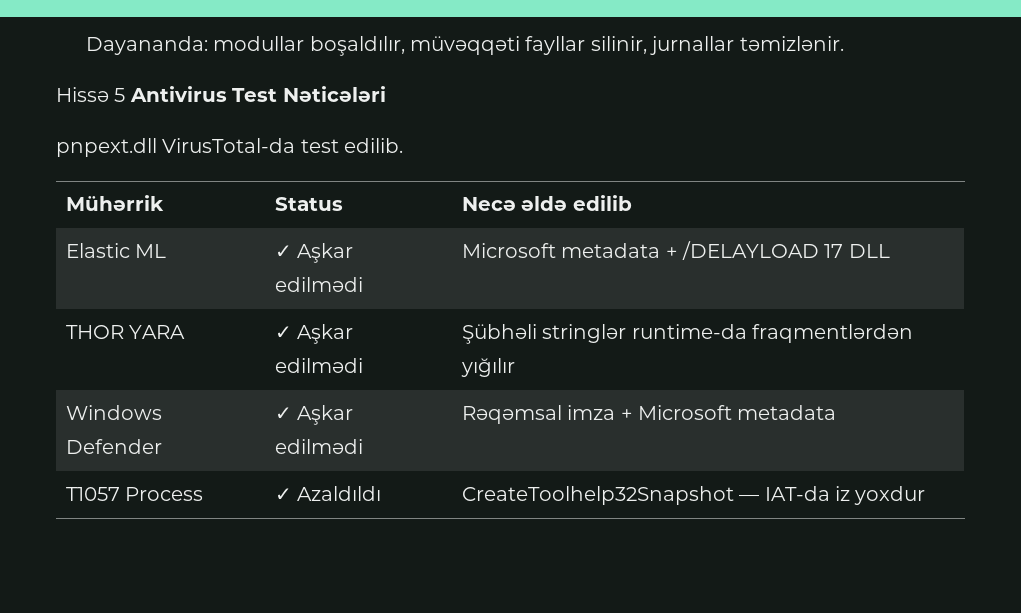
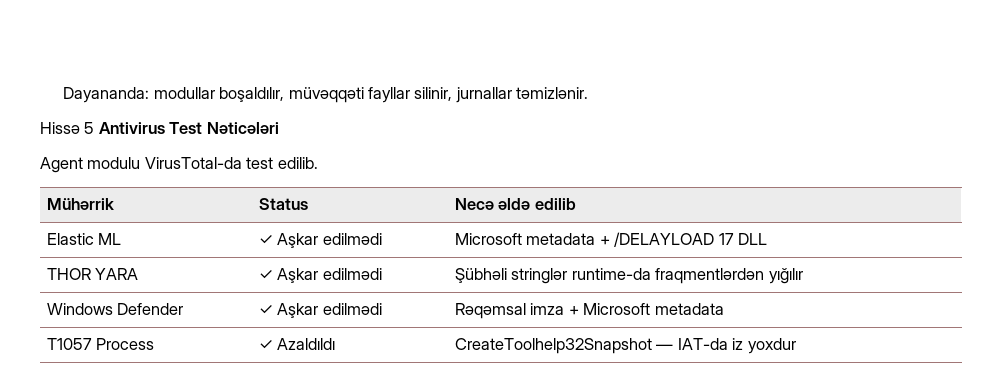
[56,138,157,157] pnpext.dll -> [40,157,141,173] Agent modulu

